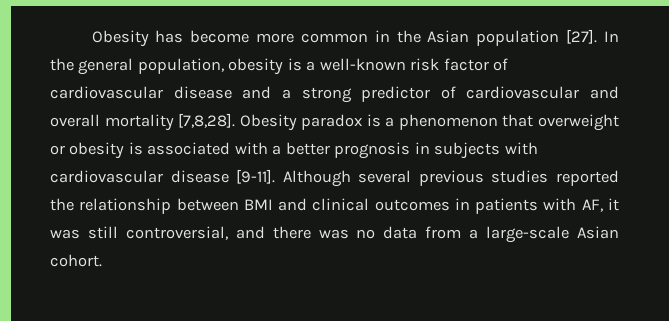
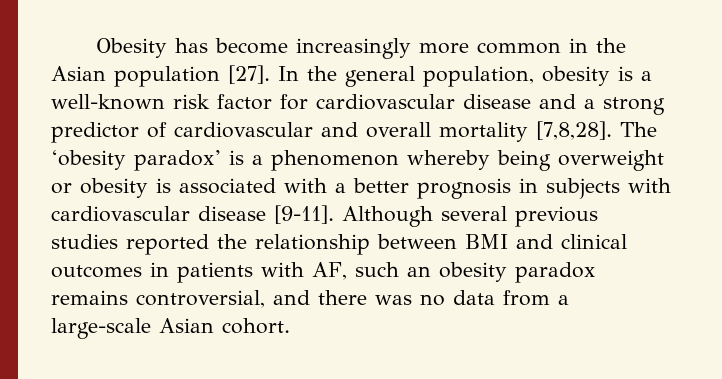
(250, 36) none -> [295,38,411,59] increasingly
[493,58,509,71] of -> [280,94,308,110] for
[239,114,363,131] Obesity paradox -> [620,122,657,137] [51,150,221,171] The ‘obesity paradox’
[502,114,534,127] that -> [407,150,551,171] whereby being
[607,198,619,211] [50,226,118,239] it was still -> [354,262,595,283] [51,290,128,305] such an obesity paradox remains

